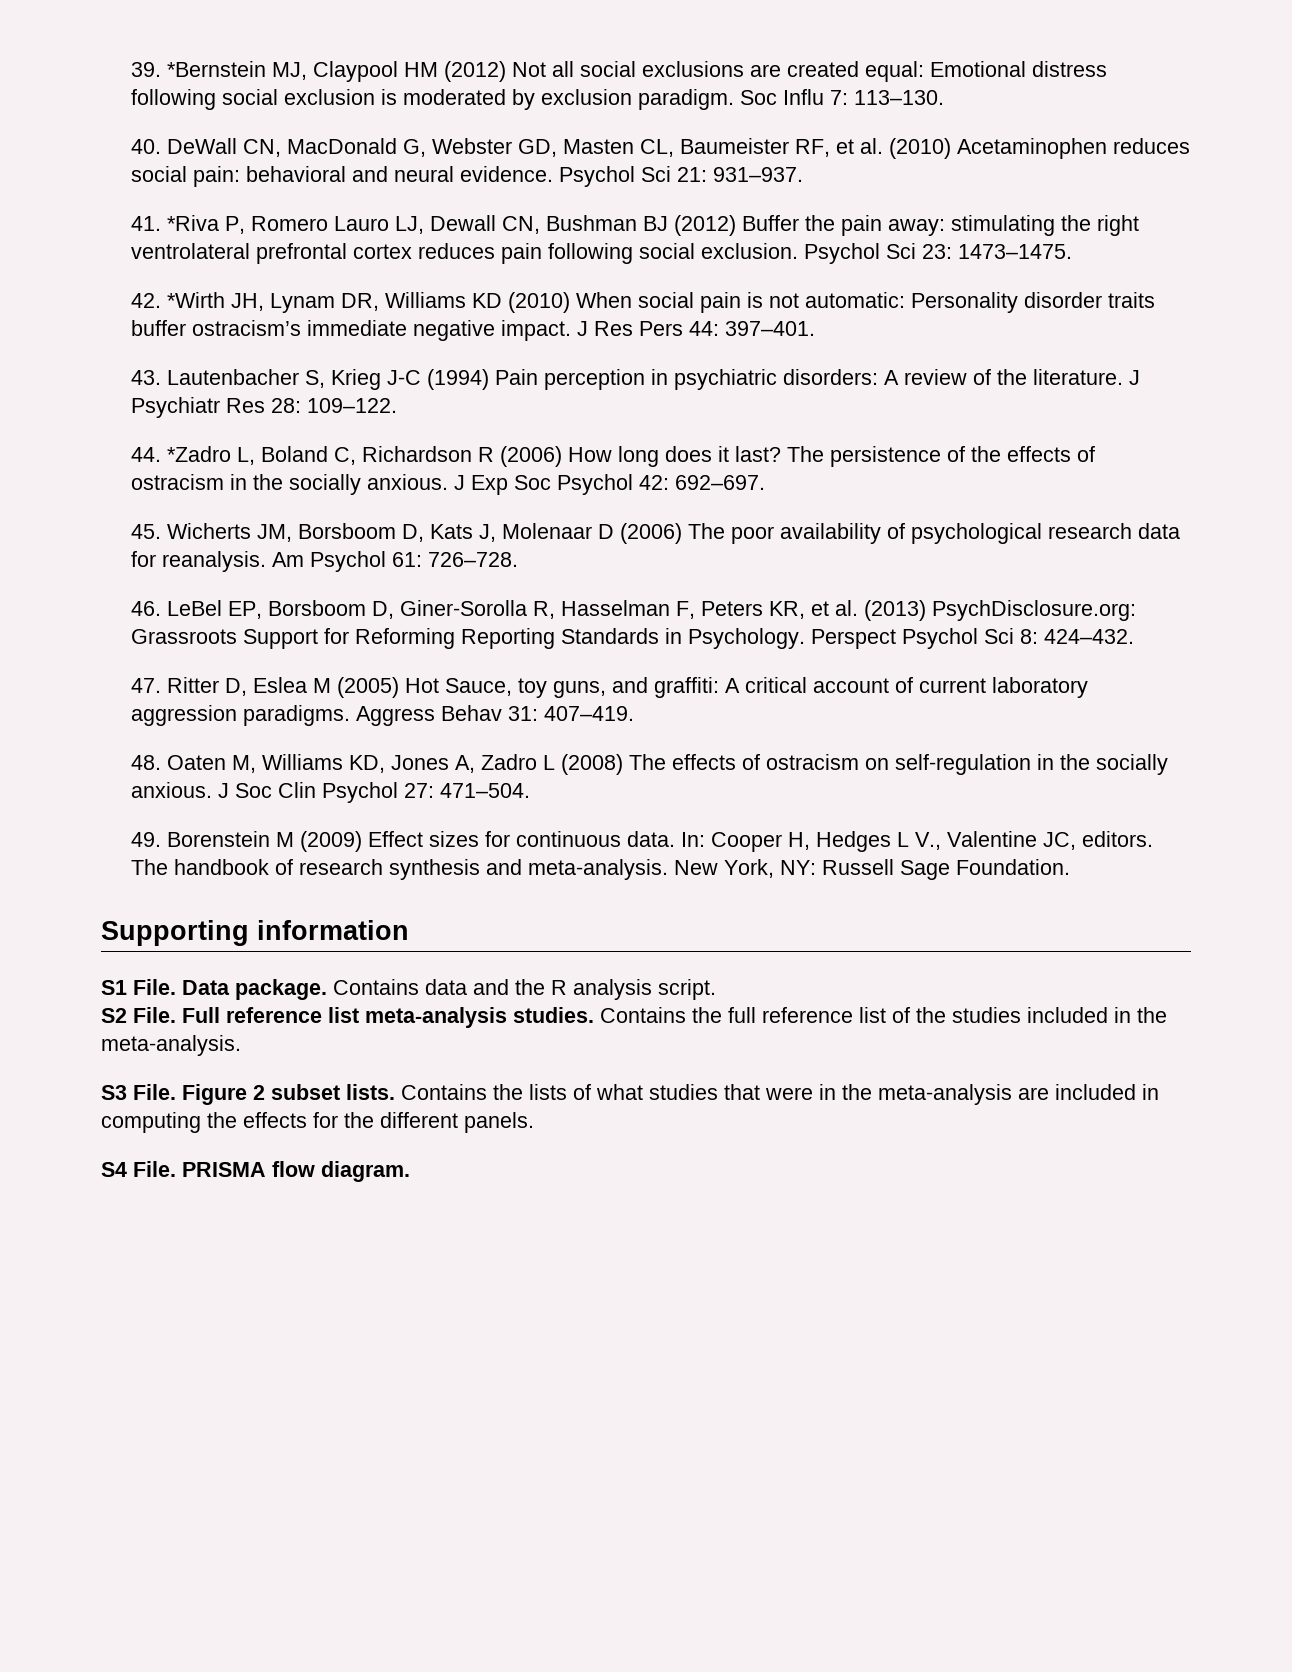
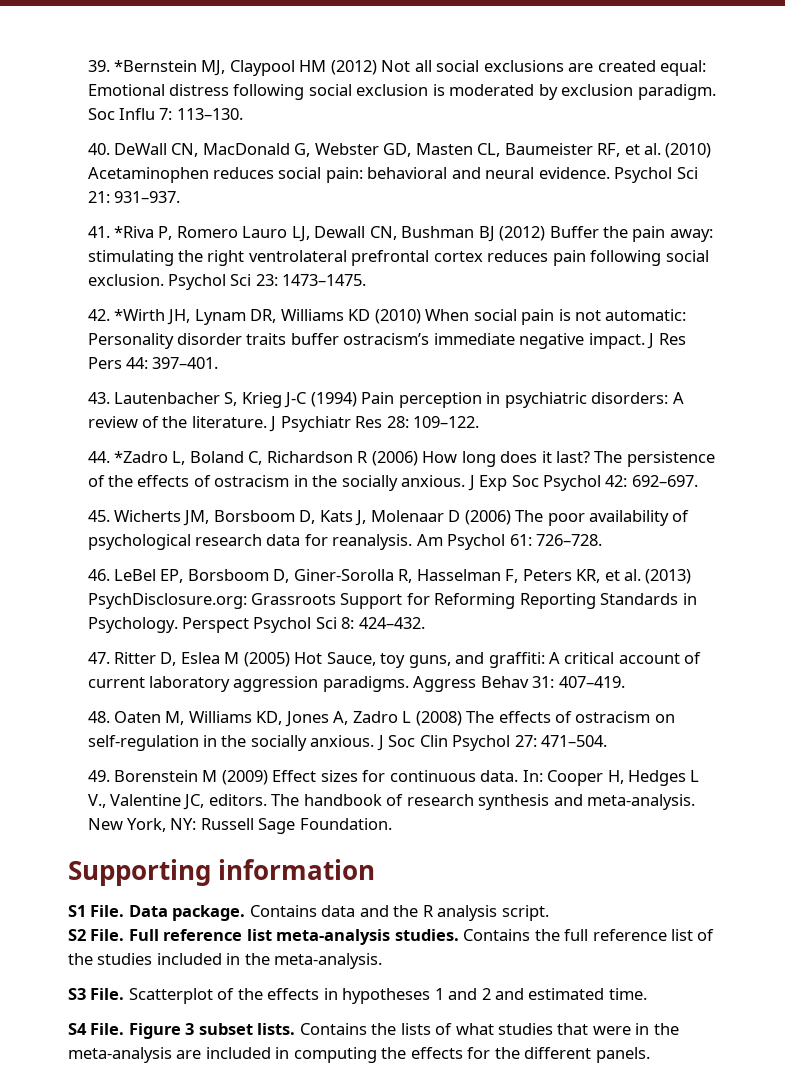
[182,1084,265,1105] Figure 2 -> [128,988,647,1004] [68,1023,195,1039] Scatterplot of the effects in hypotheses 1 and 2 and estimated time. // S4 File. Figure 3
[101,1161,410,1182] // S4 File. PRISMA flow diagram. -> (650, 1055) none

